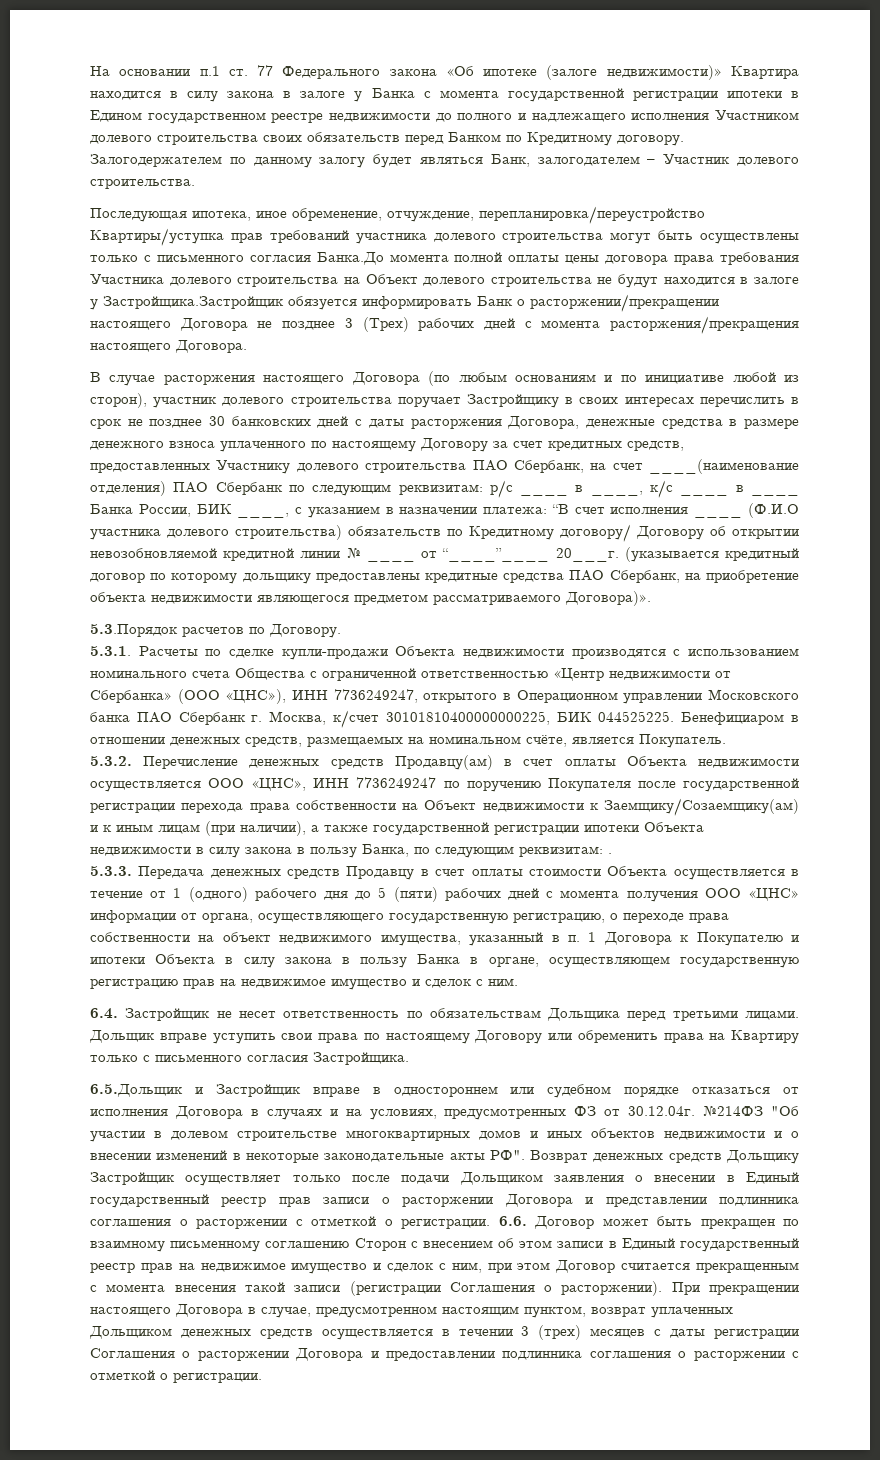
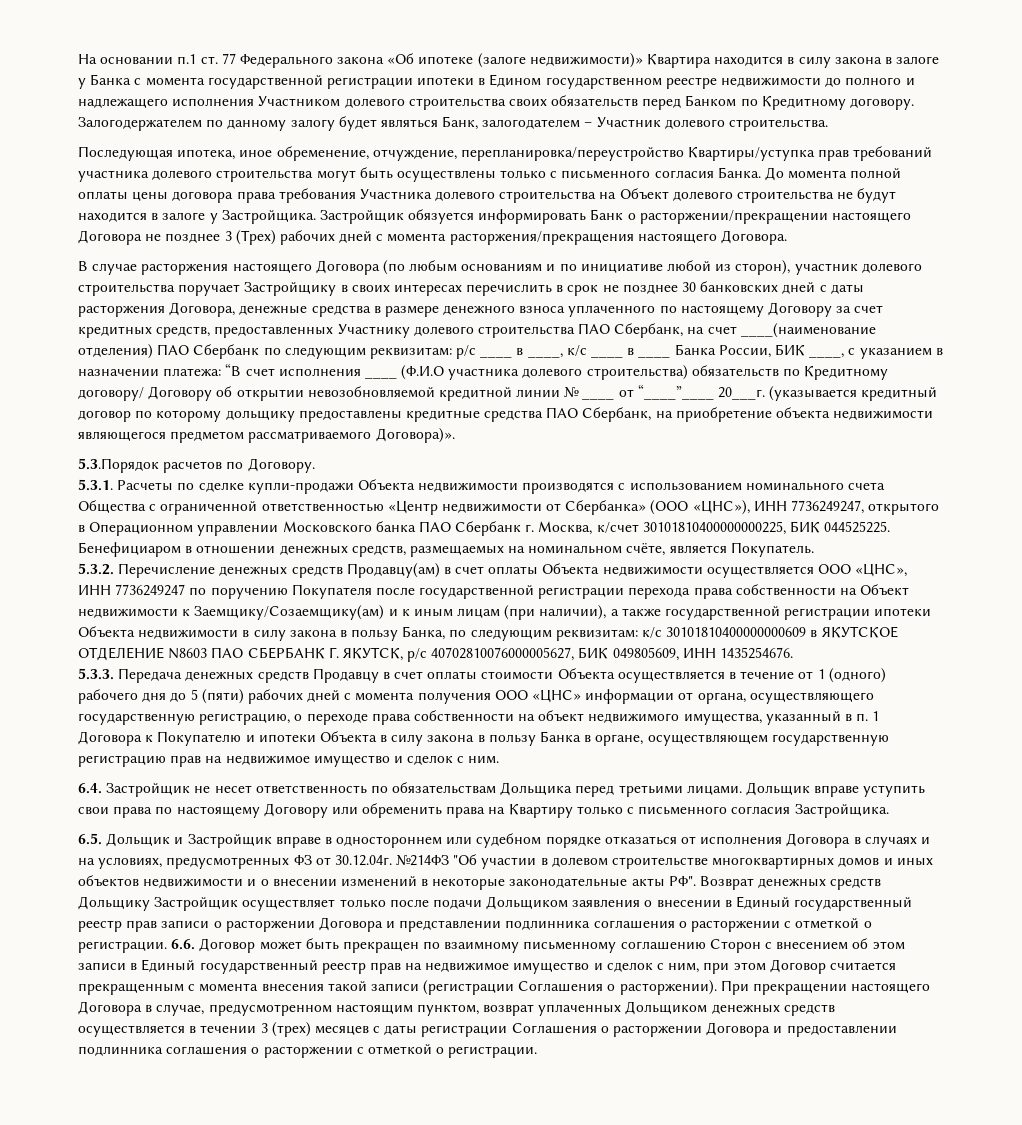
[316,252,384,265] Банка.До -> [717,167,785,181] Банка. До
[103,296,284,309] Застройщика.Застройщик -> [221,210,404,224] Застройщика. Застройщик
[608,853,612,854] . -> [642,626,898,638] [78,647,794,662] к/с 30101810400000000609 в ЯКУТСКОЕ ОТДЕЛЕНИЕ N8603 ПАО СБЕРБАНК Г. ЯКУТСК, р/с 40702810076000005627, БИК 049805609, ИНН 1435254676.
[90,1084,183,1097] 6.5.Дольщик -> [78,833,171,847] 6.5. Дольщик

